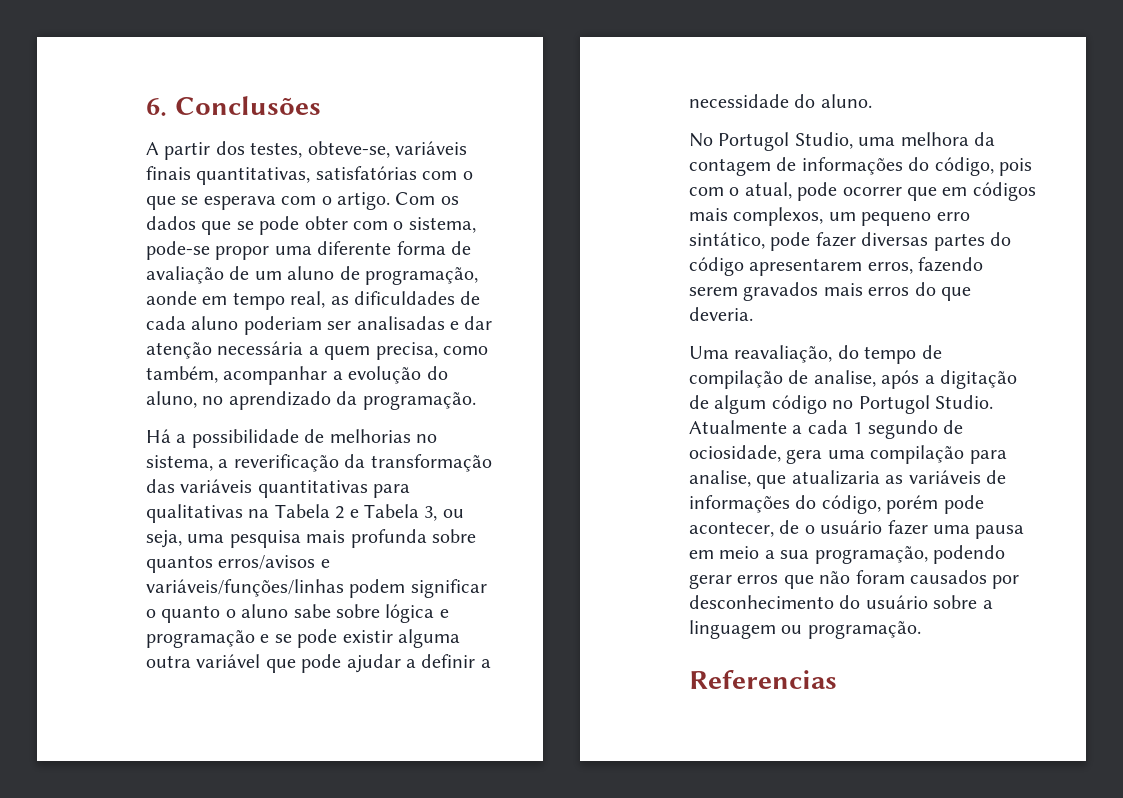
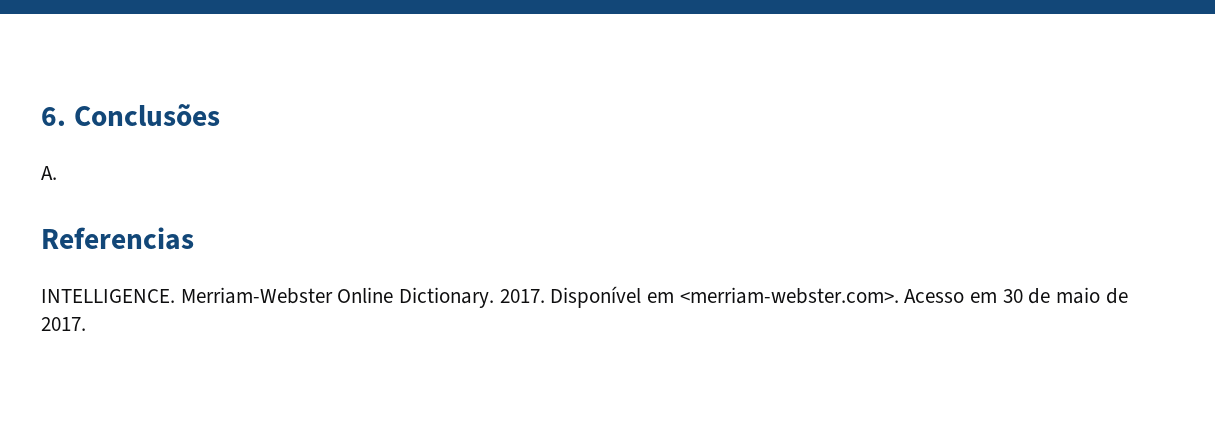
[146,141,467,160] [146,166,473,185] [146,192,459,210] [146,216,476,235] [146,241,471,260] [146,266,478,285] [146,291,481,310] [146,316,493,335] [146,341,488,360] [146,366,448,385] [146,391,476,410] [146,429,437,448] [146,454,492,472] [146,479,411,498] [146,504,464,523] [146,529,476,548] [146,555,330,573] [146,579,487,598] [146,604,449,623] [146,629,460,648] [146,654,491,673] [689,94,872,108] [689,132,995,151] [689,157,1032,176] [689,182,1036,201] [689,207,970,226] [689,232,1011,251] [689,257,984,276] [689,282,971,301] [689,307,753,321] [689,345,942,364] [689,370,1017,389] [689,395,993,414] [689,420,963,439] [689,445,1007,464] [689,470,1006,489] [689,495,984,514] [689,520,1025,539] [689,545,1005,564] [689,570,1020,589] [689,595,993,609] [689,620,921,639] [689,670,837,689] A partir dos testes, obteve-se, variáveis finais quantitativas, satisfatórias com o que se esperava com o artigo. Com os dados que se pode obter com o sistema, pode-se propor uma diferente forma de avaliação de um aluno de programação, aonde em tempo real, as dificuldades de cada aluno poderiam ser analisadas e dar atenção necessária a quem precisa, como também, acompanhar a evolução do aluno, no aprendizado da programação. // Há a possibilidade de melhorias no sistema, a reverificação da transformação das variáveis quantitativas para qualitativas na Tabela 2 e Tabela 3, ou seja, uma pesquisa mais profunda sobre quantos erros/avisos e variáveis/funções/linhas podem significar o quanto o aluno sabe sobre lógica e programação e se pode existir alguma outra variável que pode ajudar a definir a necessidade do aluno. // No Portugol Studio, uma melhora da contagem de informações do código, pois com o atual, pode ocorrer que em códigos mais complexos, um pequeno erro sintático, pode fazer diversas partes do código apresentarem erros, fazendo serem gravados mais erros do que deveria. // Uma reavaliação, do tempo de compilação de analise, após a digitação de algum código no Portugol Studio. Atualmente a cada 1 segundo de ociosidade, gera uma compilação para analise, que atualizaria as variáveis de informações do código, porém pode acontecer, de o usuário fazer uma pausa em meio a sua programação, podendo gerar erros que não foram causados por desconhecimento do usuário sobre a linguagem ou programação. // Referencias -> [41,166,57,180] [41,227,194,250] [41,286,1128,308] [41,317,86,331] A. // Referencias // INTELLIGENCE. Merriam-Webster Online Dictionary. 2017. Disponível em <merriam-webster.com>. Acesso em 30 de maio de 2017.

